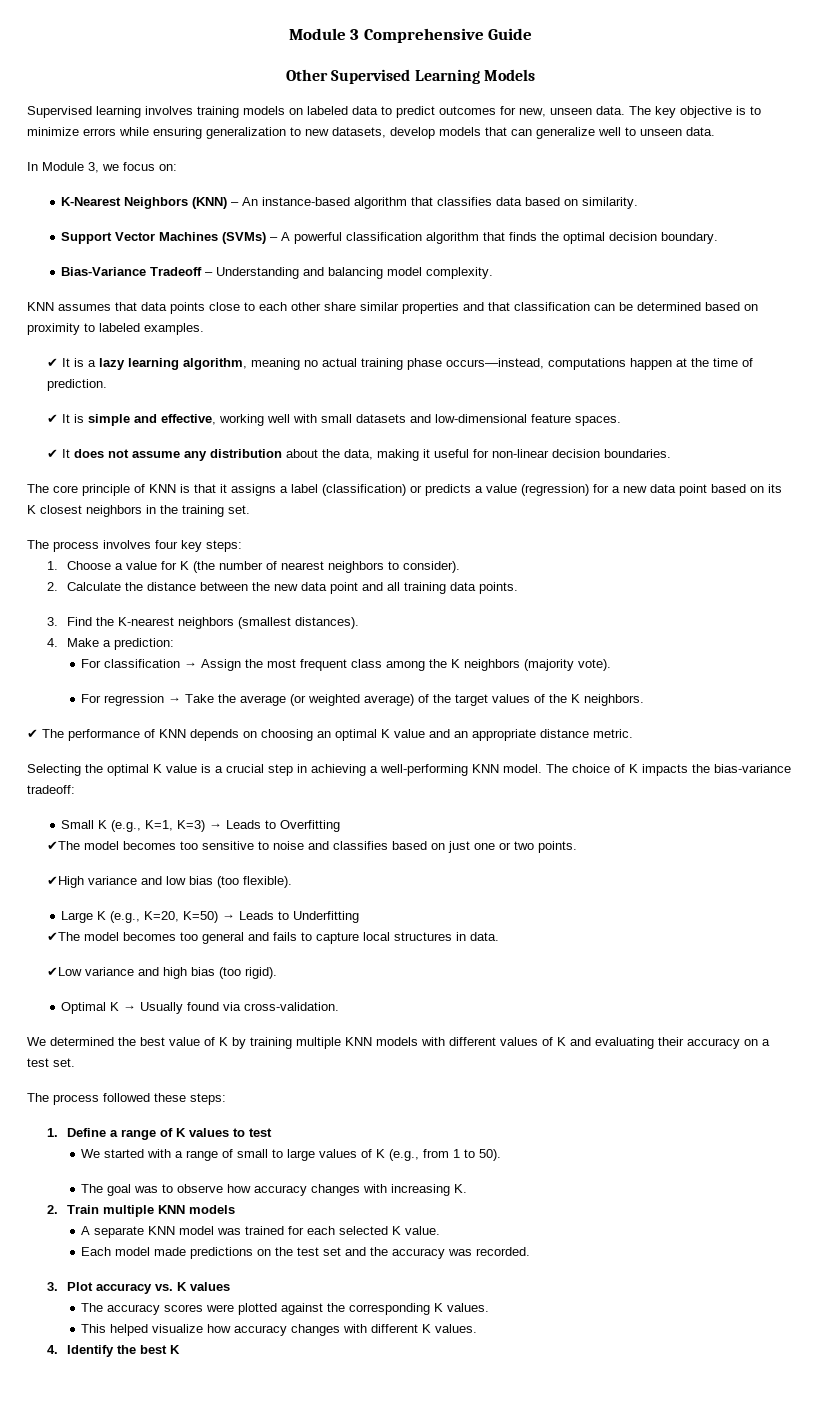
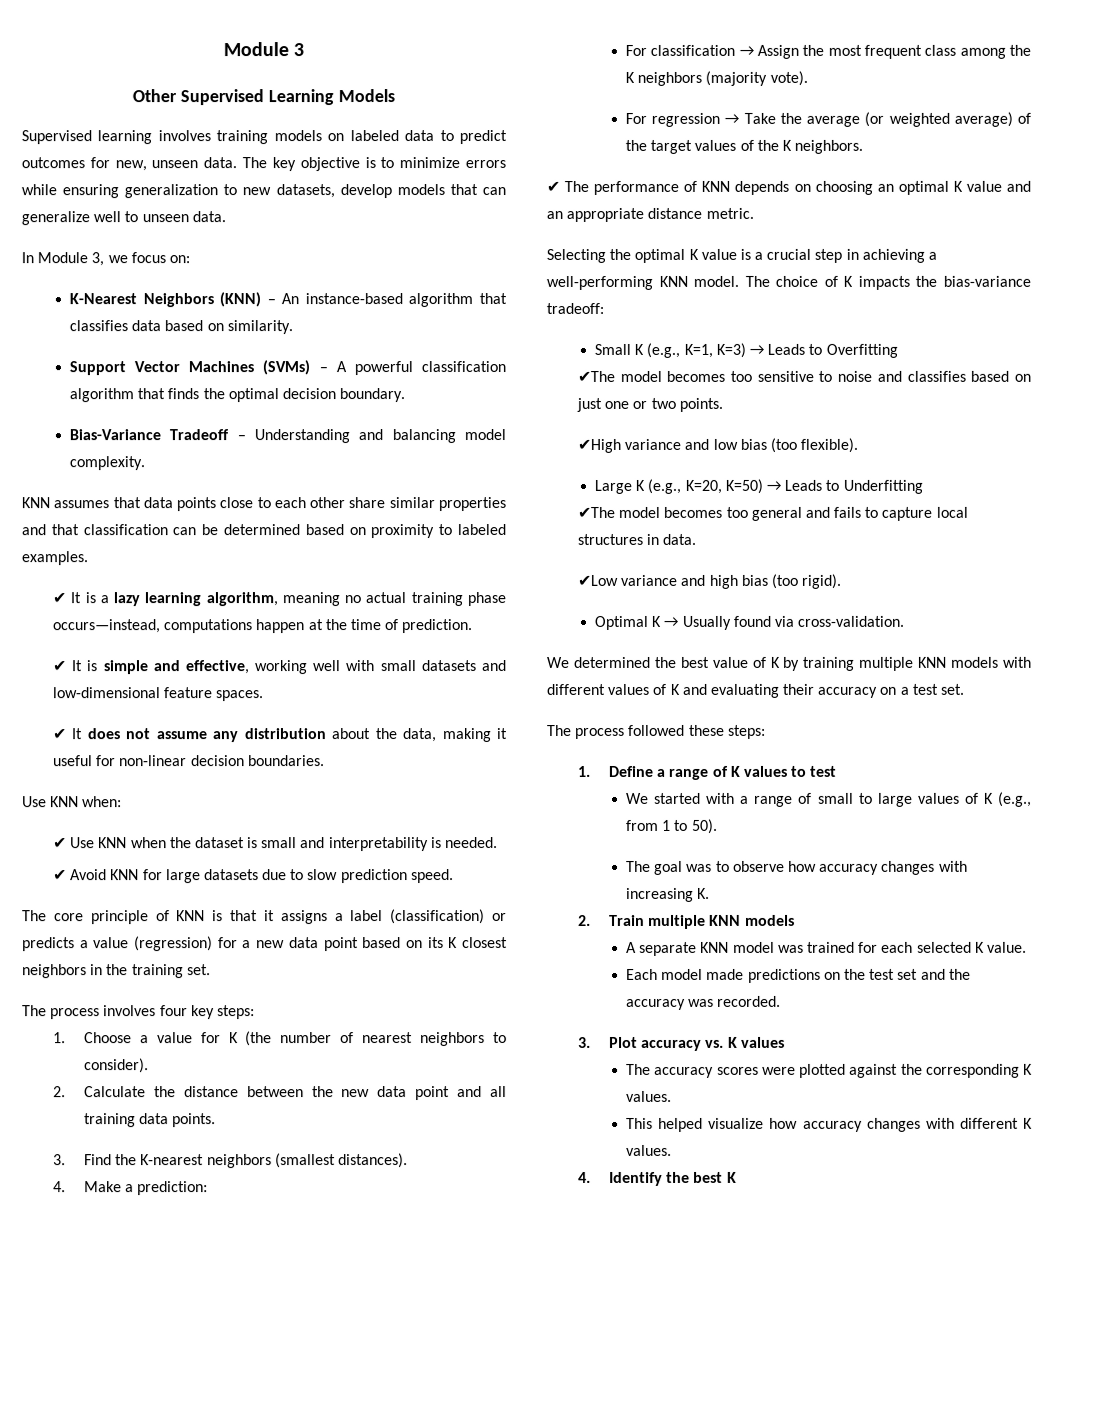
[363,28,533,43] Comprehensive Guide -> (305, 50) none
(672, 453) none -> [22,796,123,808] [52,837,499,852] [52,869,454,884] // Use KNN when: // ✔ Use KNN when the dataset is small and interpretability is needed. // ✔ Avoid KNN for large datasets due to slow prediction speed.

